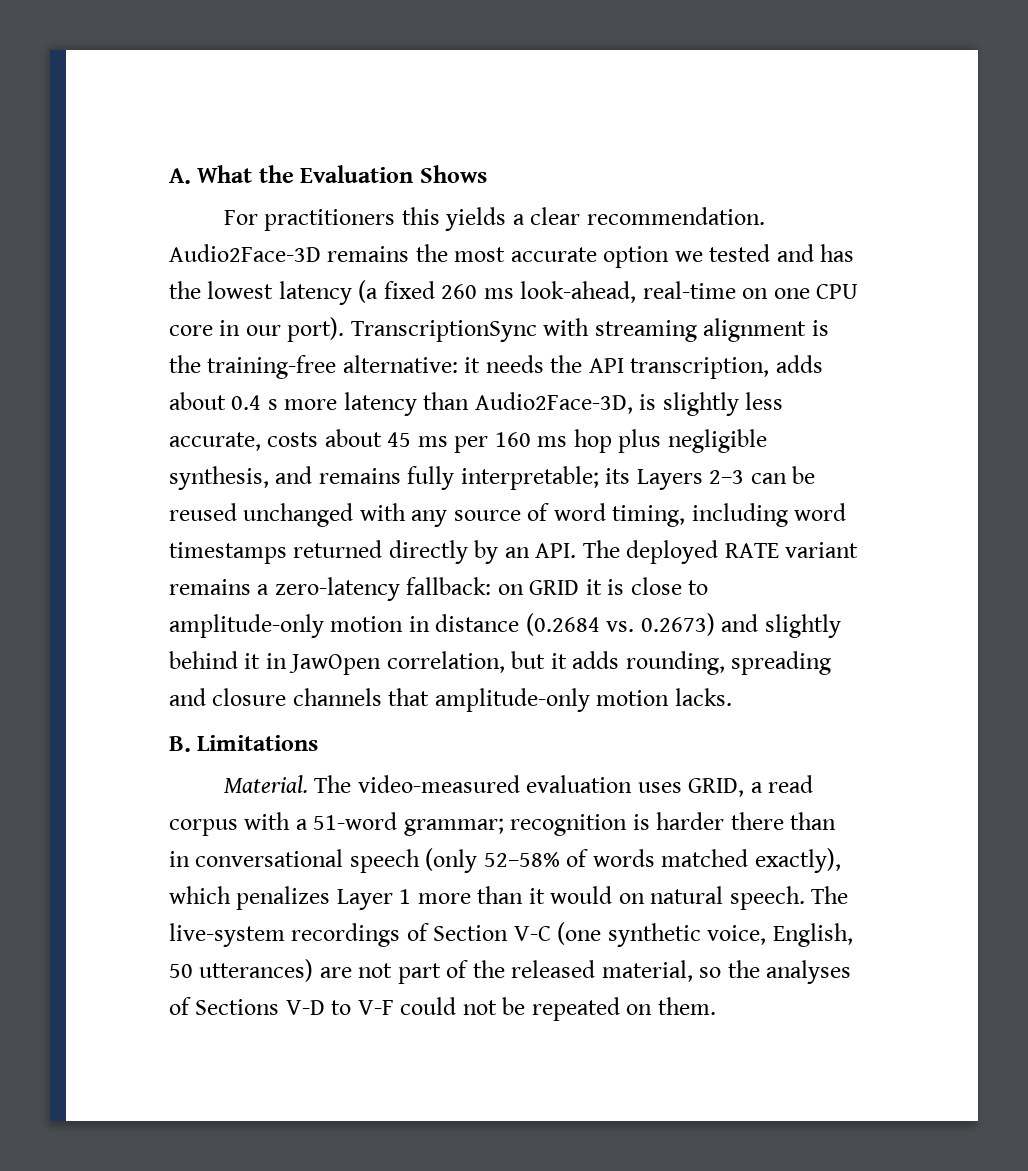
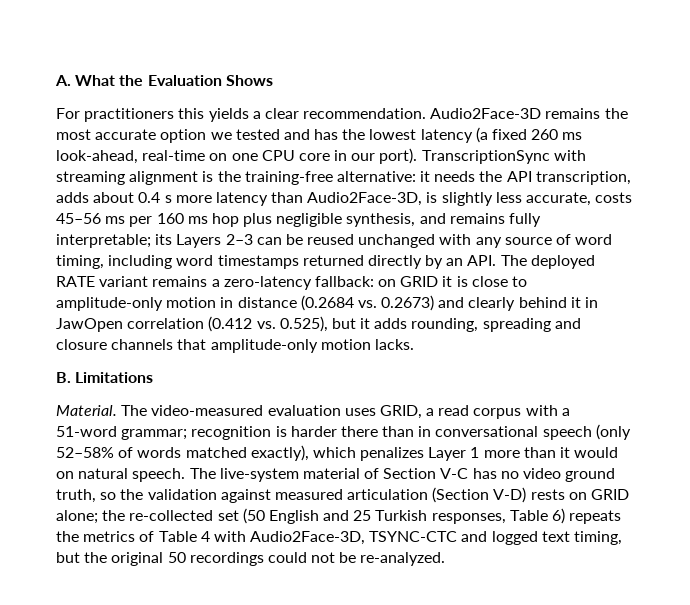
[324,429,412,447] about 45 -> [56,213,101,224] 45–56
[764,614,841,638] slightly -> [468,297,516,311] clearly
[386,651,505,673] correlation, -> [127,316,328,332] correlation (0.412 vs. 0.525),
[291,923,401,947] recordings -> [302,468,360,479] material
[557,922,853,947] [169,959,852,984] [169,997,716,1021] (one synthetic voice, English, 50 utterances) are not part of the released material, so the analyses of Sections V-D to V-F could not be repeated on them. -> [472,468,616,482] [56,487,630,503] [56,508,622,524] [56,531,623,545] [56,552,446,566] has no video ground truth, so the validation against measured articulation (Section V-D) rests on GRID alone; the re-collected set (50 English and 25 Turkish responses, Table 6) repeats the metrics of Table 4 with Audio2Face-3D, TSYNC-CTC and logged text timing, but the original 50 recordings could not be re-analyzed.

